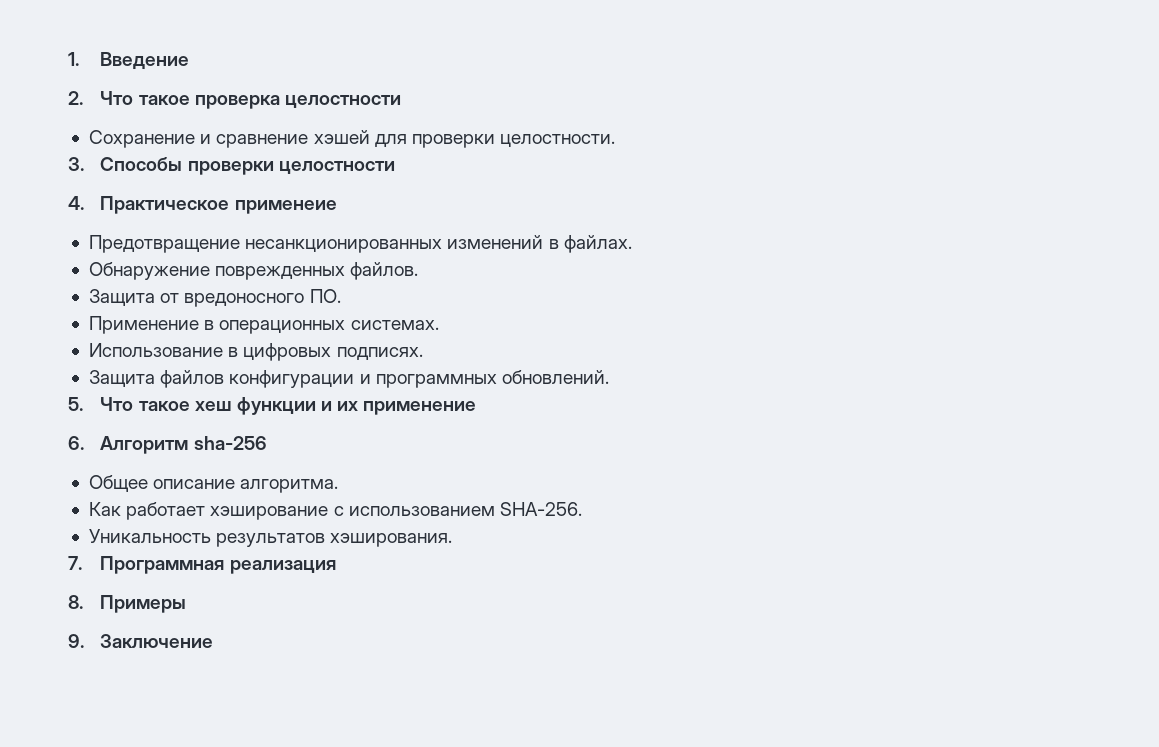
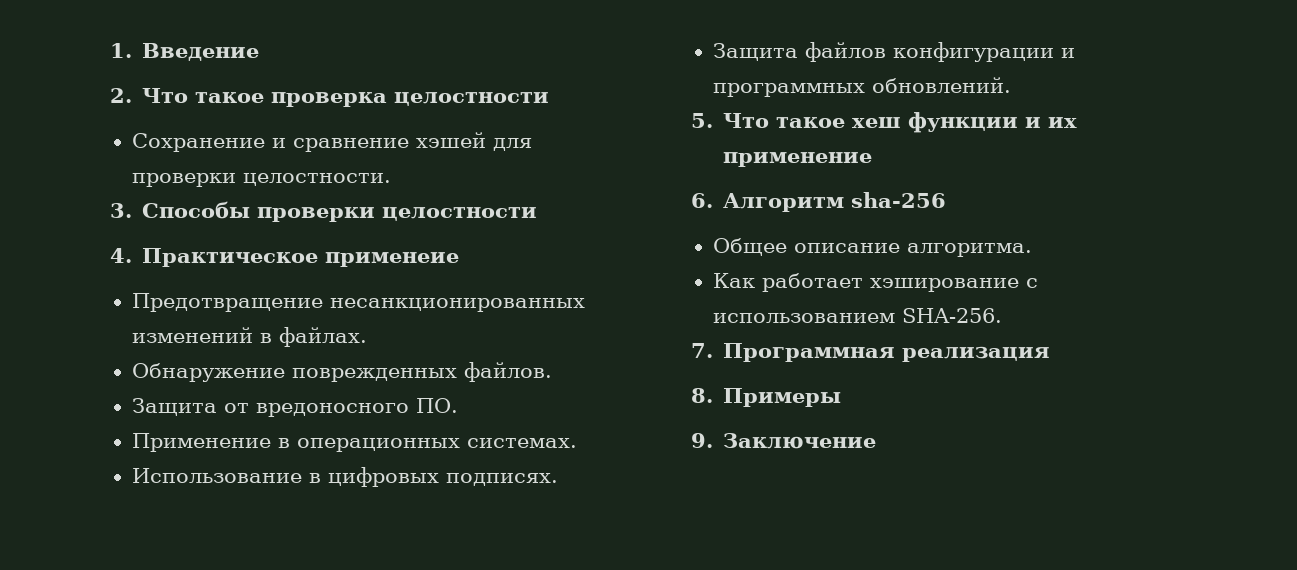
[89,529,453,547] // Уникальность результатов хэширования. -> (1003, 315) none

